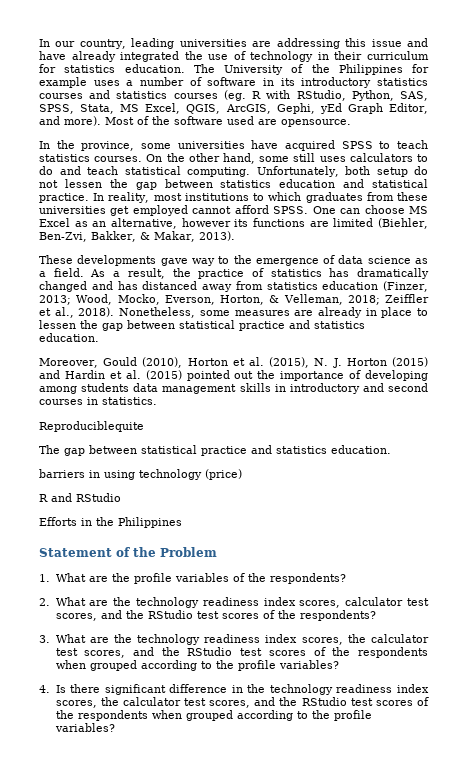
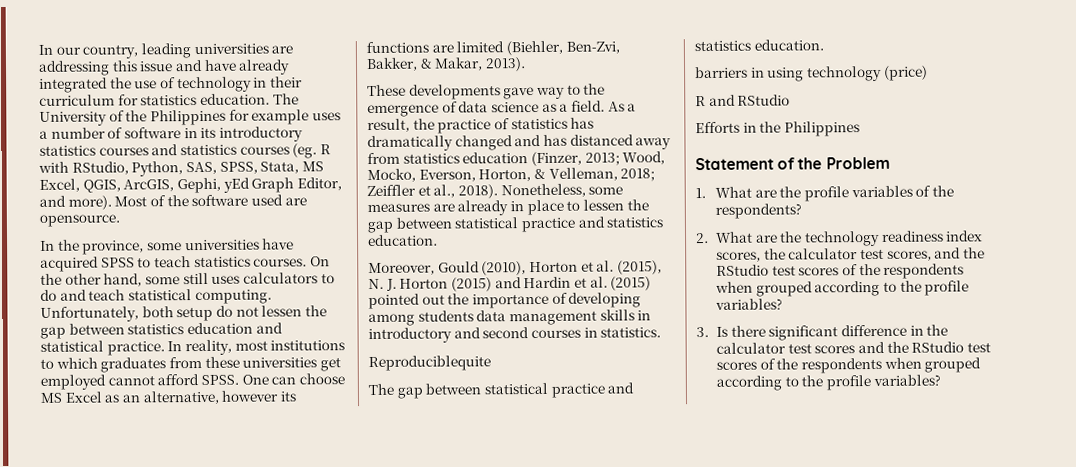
[345,597,429,606] [55,610,376,621] [39,634,343,645] calculator test scores, and the RStudio test scores of the respondents? // 3. What are the technology readiness index scores, -> (762, 256) none
[39,685,50,693] 4. -> [696,326,709,338] 3.
[269,684,429,695] [55,697,251,708] technology readiness index scores, the calculator test scores, -> [716,342,856,354] calculator test scores

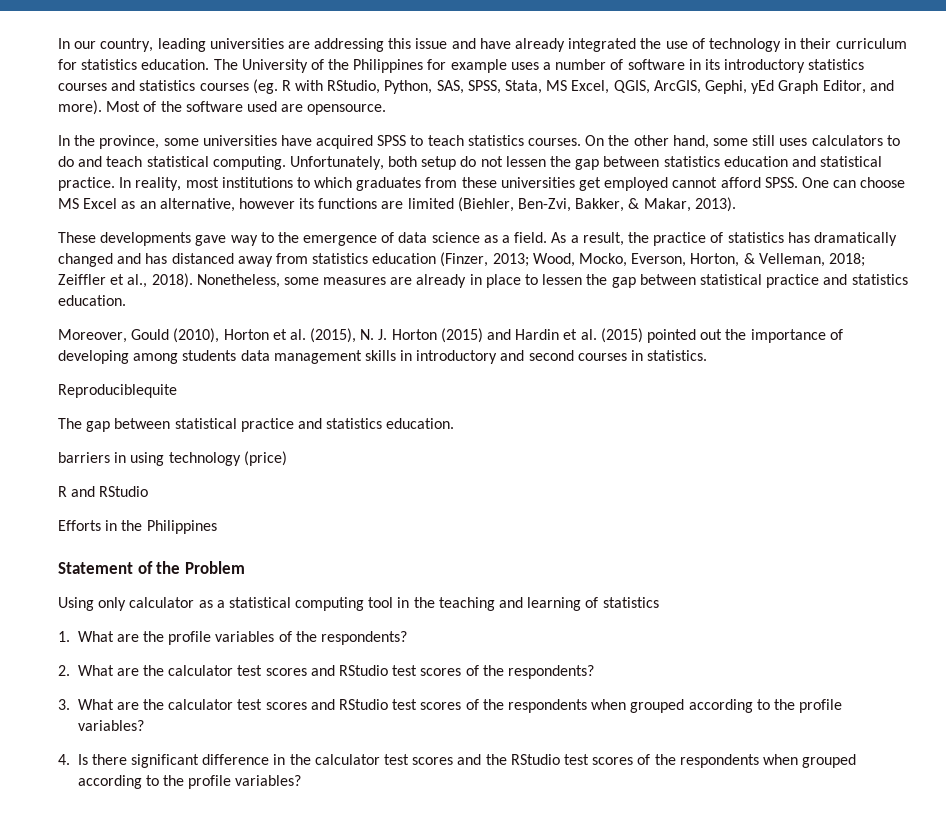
(890, 163) none -> [58,597,659,611] // Using only calculator as a statistical computing tool in the teaching and learning of statistics
[804,230,984,247] [716,247,985,262] technology readiness index scores, the calculator test scores, and the -> [168,665,594,679] [58,699,335,710] calculator test scores and RStudio test scores of the respondents? // 3. What are the calculator test scores and
[696,326,709,338] 3. -> [58,754,70,765] 4.

